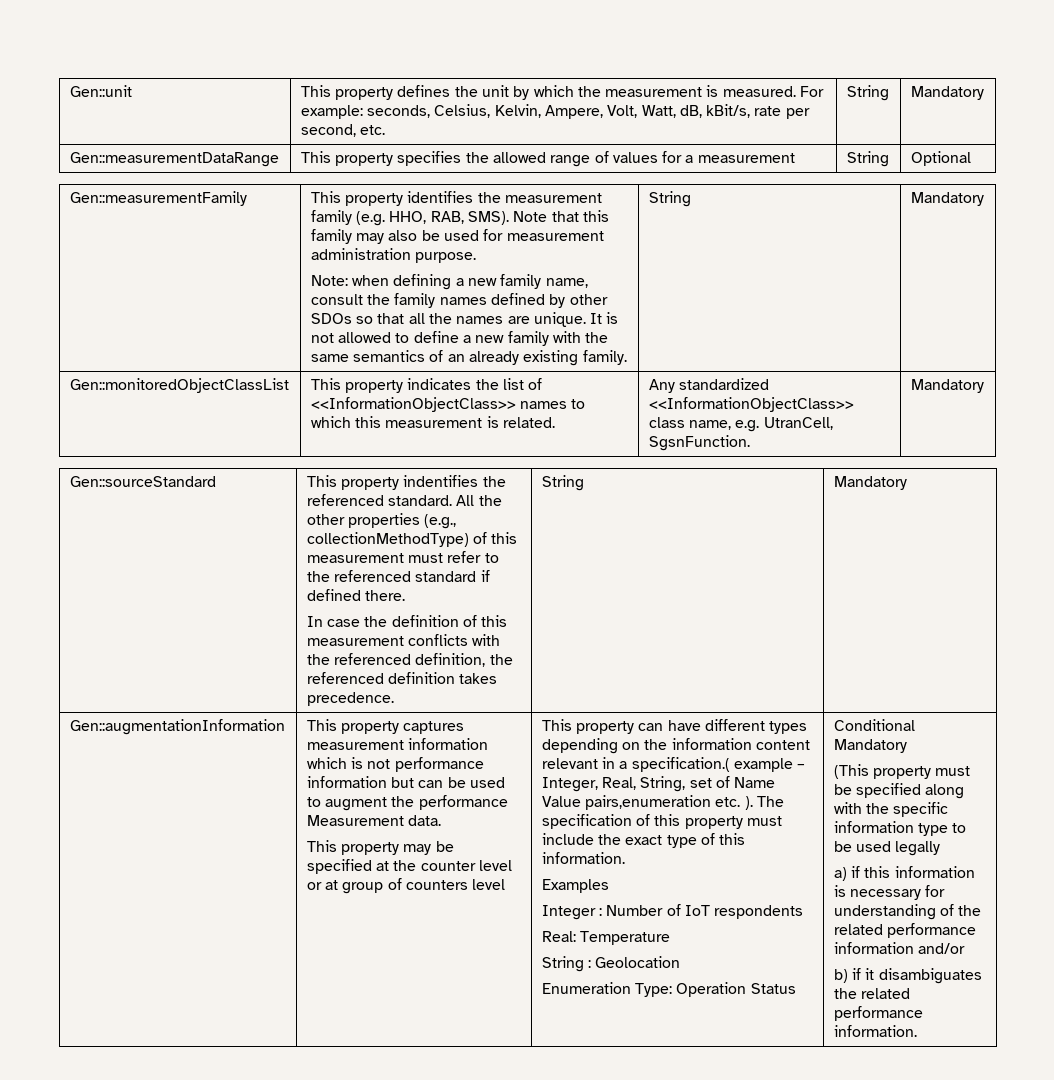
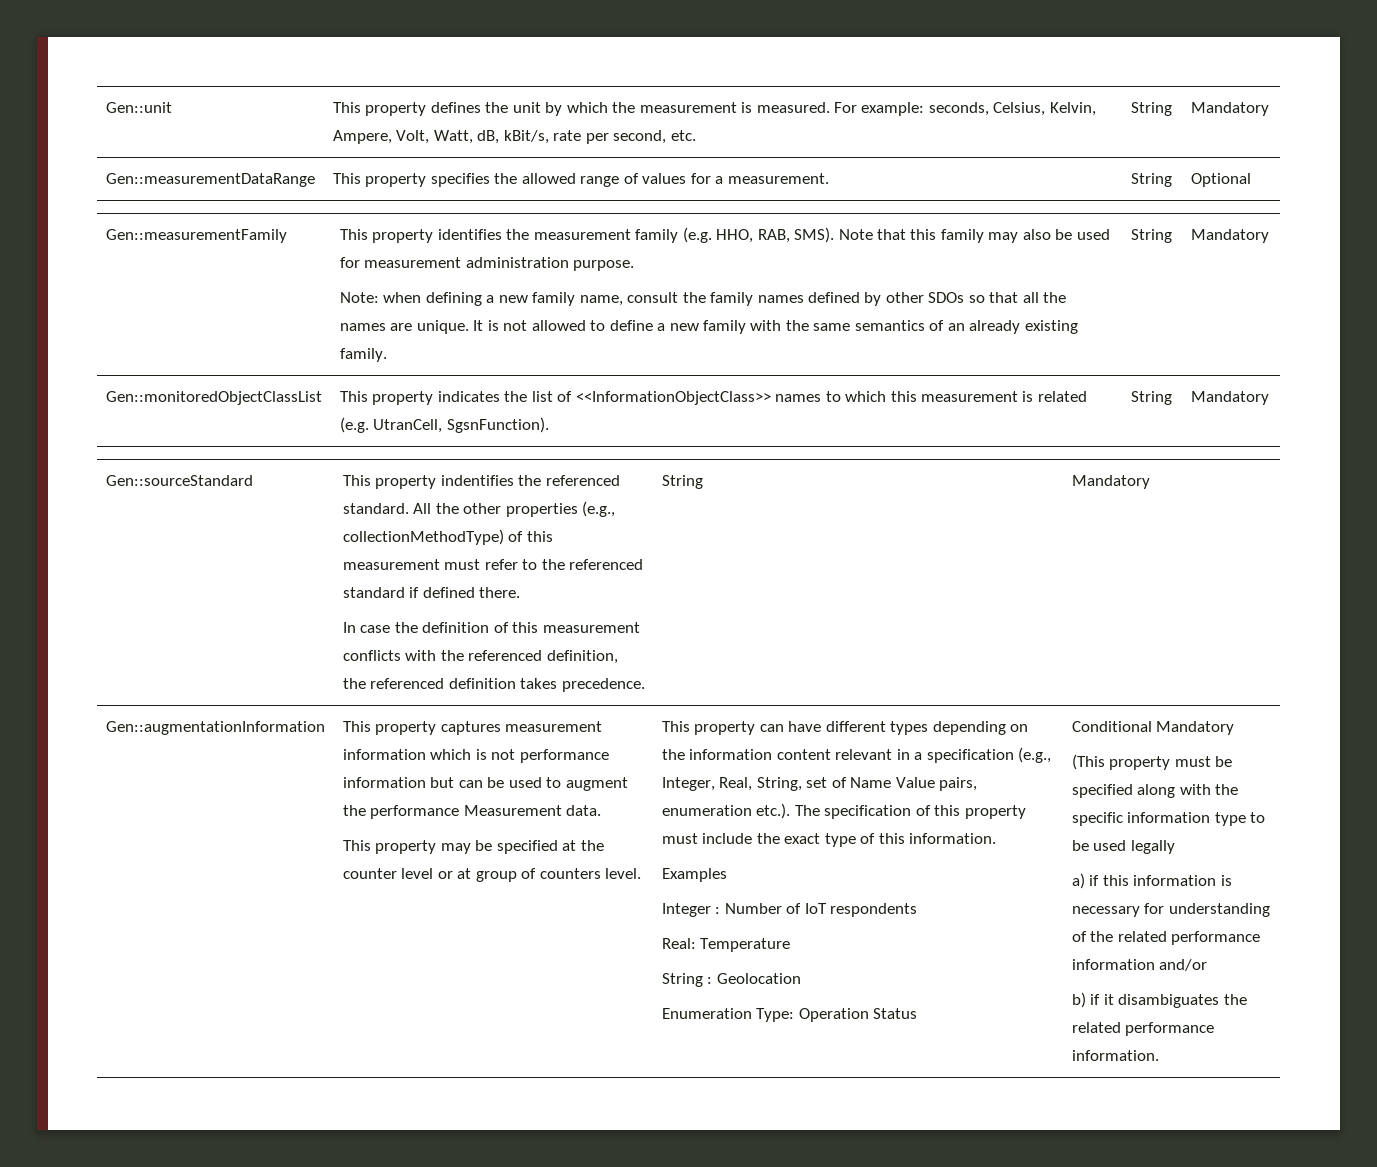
[697,153,795,163] measurement -> [727,173,829,184] measurement.
[502,417,555,428] [648,378,769,393] [648,397,854,412] [648,417,833,432] [648,435,750,451] related. | Any standardized <<InformationObjectClass>> class name, e.g. UtranCell, SgsnFunction. -> [1037,391,1087,402] [339,417,549,433] [1130,391,1172,405] related (e.g. UtranCell, SgsnFunction). | String
[472,879,506,890] level -> [605,868,642,879] level.
[631,757,806,772] specification.( example – -> [926,747,1052,763] specification (e.g.,
[584,795,753,810] pairs,enumeration etc. ). -> [939,777,978,791] [661,803,791,819] pairs, enumeration etc.).

